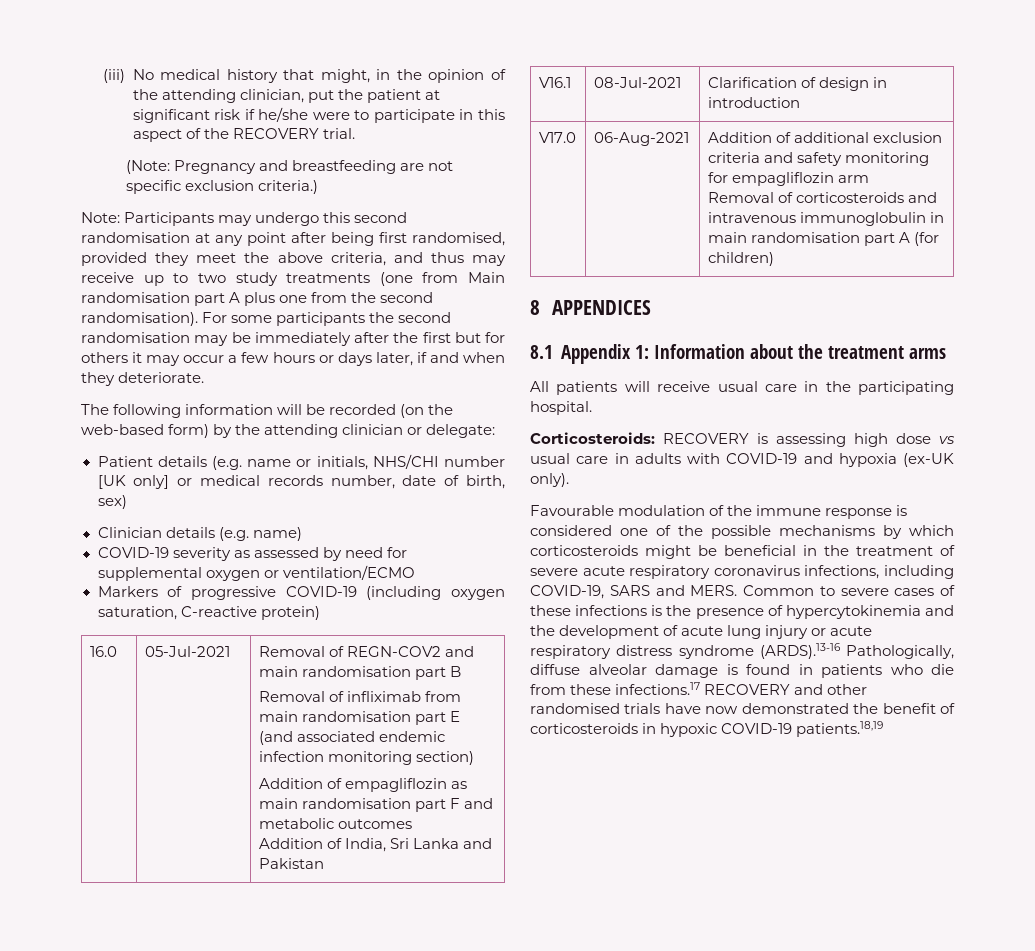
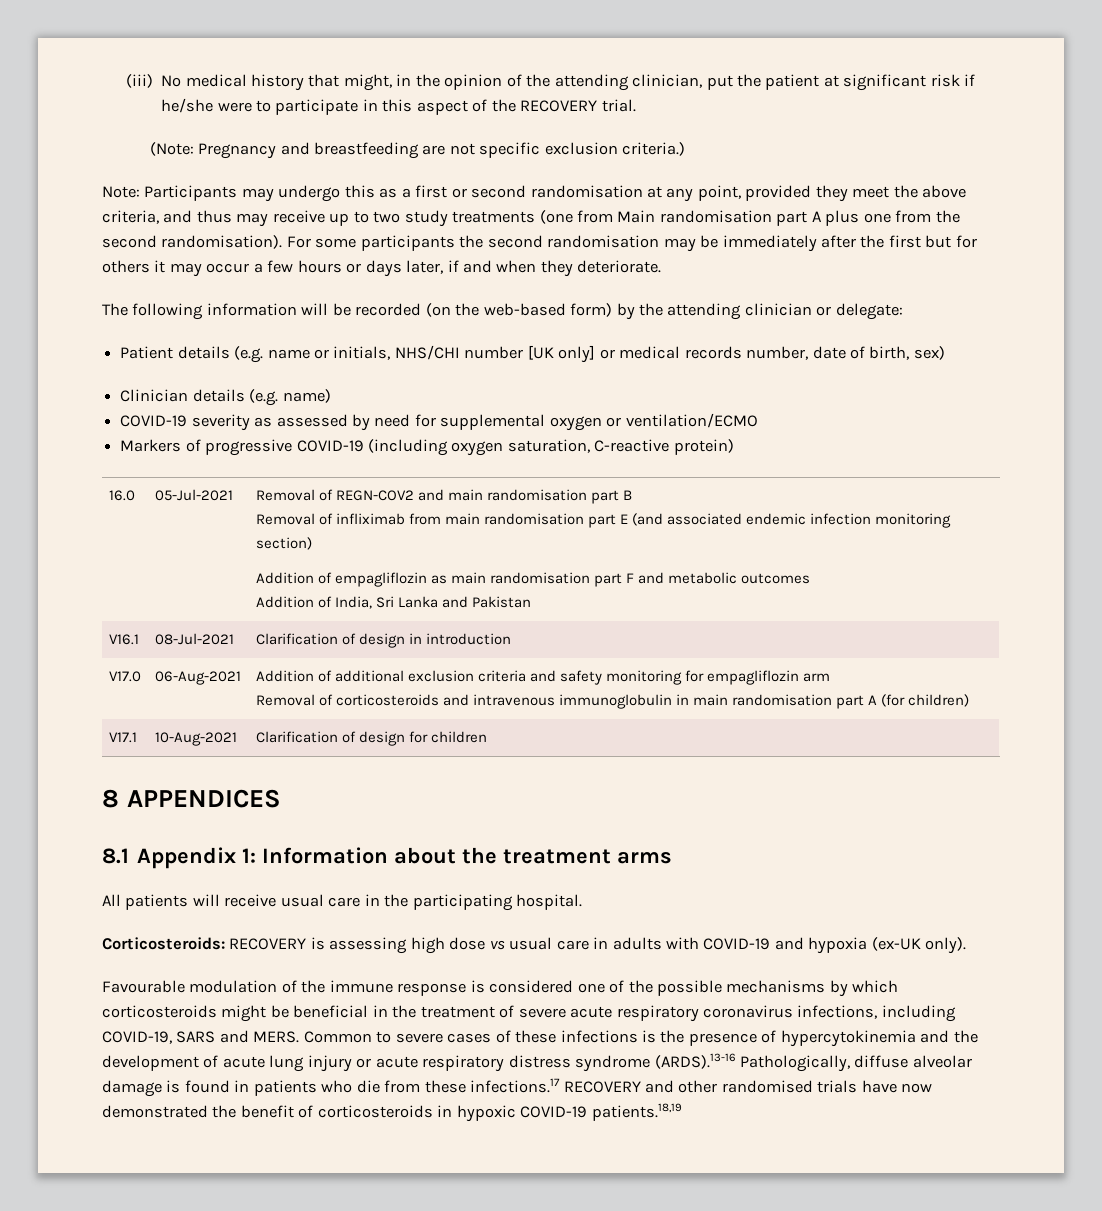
[354,212,408,223] [81,232,505,246] second randomisation at any point after being first randomised, -> [379,185,741,202] as a first or second randomisation at any point,
(774, 259) none -> [108,732,137,743] [154,732,237,746] [255,731,487,746] // V17.1 | 10-Aug-2021 | Clarification of design for children

